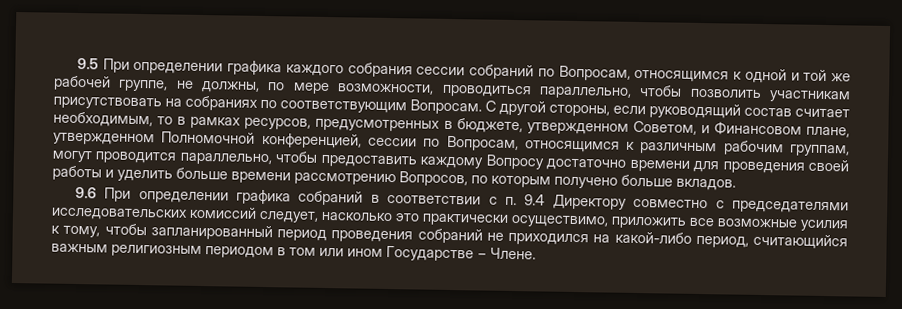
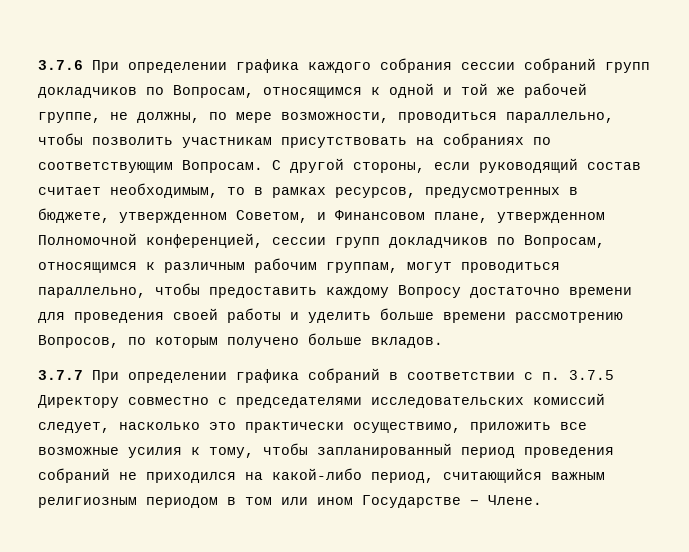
[76,57,99,70] 9.5 -> [38,60,83,70] 3.7.6
(535, 72) none -> [605,62,650,73] [38,87,137,98] групп докладчиков
(417, 142) none -> [335,237,488,248] групп докладчиков
[95,151,177,164] проводится -> [461,262,560,273] проводиться
[74,186,97,199] 9.6 -> [38,370,83,380] 3.7.7
[524,194,546,206] 9.4 -> [569,370,614,380] 3.7.5

